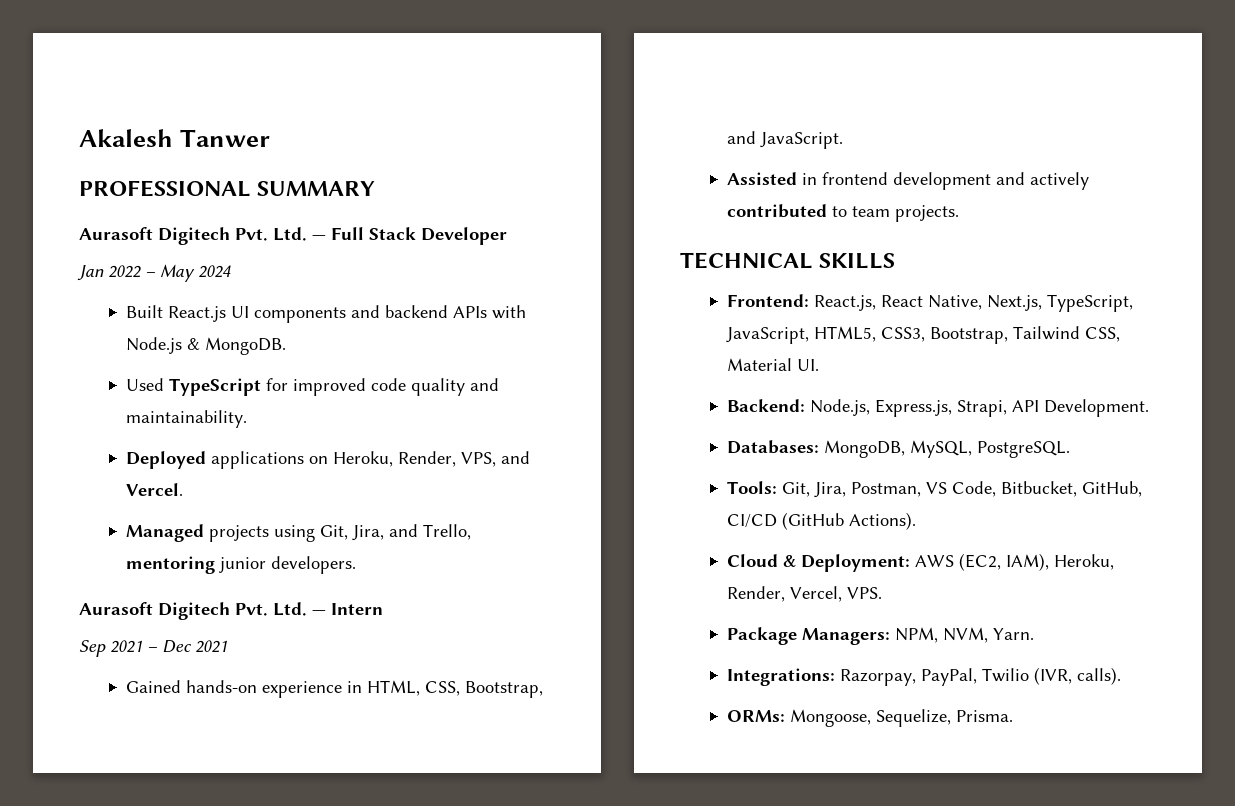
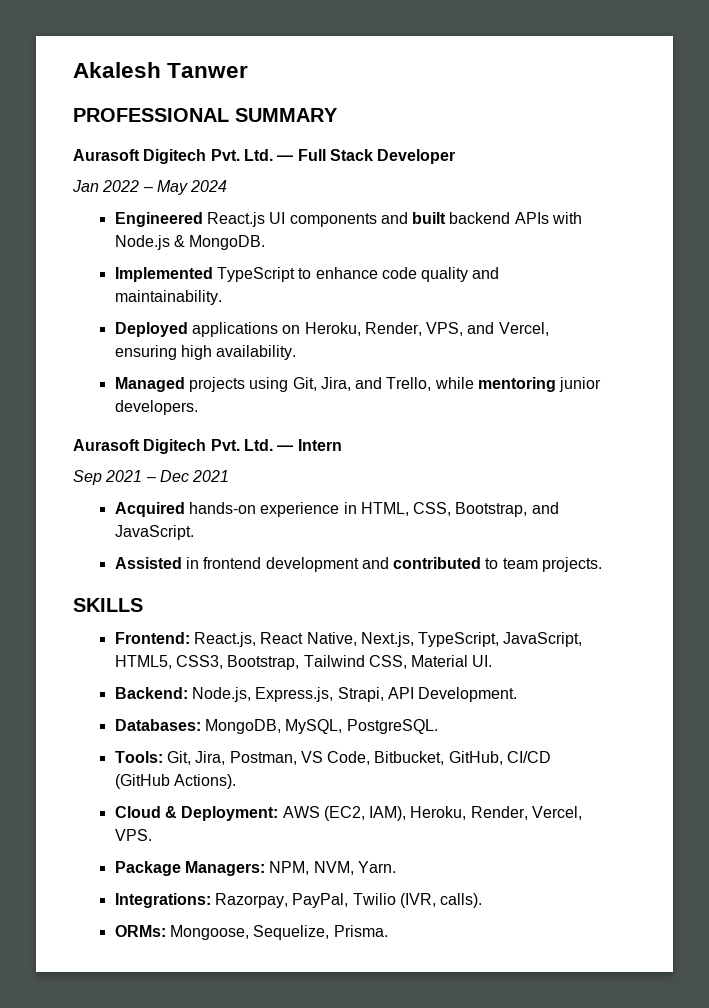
[125,305,163,318] Built -> [114,212,203,227] Engineered
(380, 311) none -> [412,212,447,224] built
[125,378,366,396] Used TypeScript for improved -> [114,267,378,282] Implemented TypeScript to enhance
[125,483,183,496] Vercel. -> [498,322,549,336] [114,345,297,360] Vercel, ensuring high availability.
(471, 532) none -> [434,377,474,389] while
[125,680,181,693] Gained -> [114,502,185,517] Acquired
[1029,172,1089,190] actively -> (389, 563) none
[680,252,813,269] TECHNICAL -> (603, 564) none

